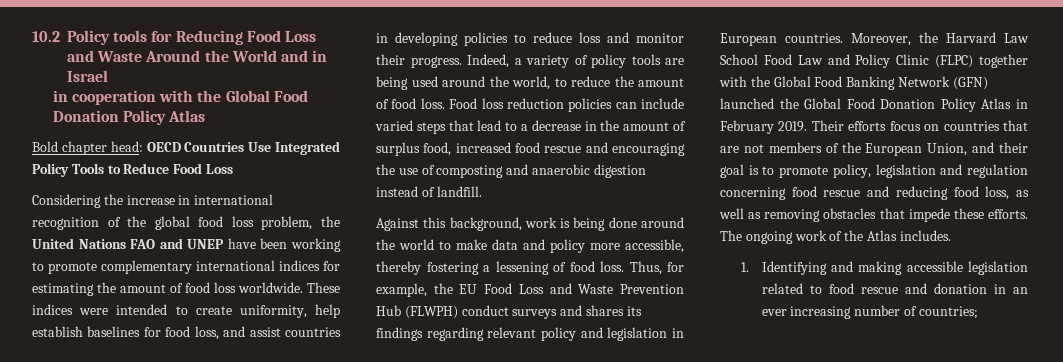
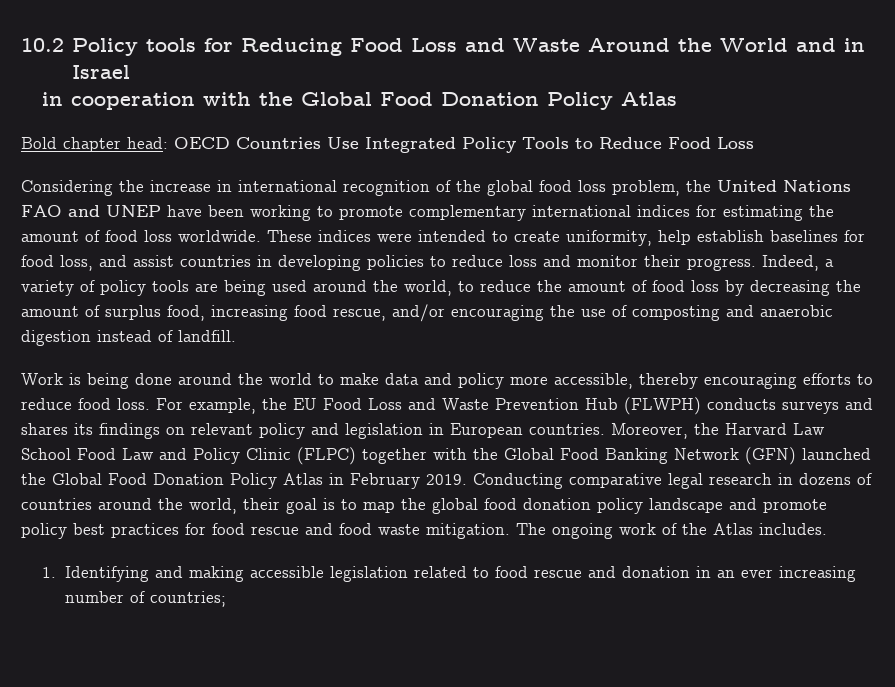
[420,98,684,112] [375,120,597,134] loss. Food loss reduction policies can include varied steps that lead to a decrease in -> [691,280,830,296] loss by decreasing
[455,142,608,153] increased food rescue and -> [211,304,445,322] increasing food rescue, and/or
[376,217,557,231] Against this background, work -> [21,373,63,385] Work
[426,261,684,275] fostering a lessening of food loss. Thus, for -> [704,373,873,389] [21,398,183,410] encouraging efforts to reduce food loss. For
[461,305,509,316] conduct -> [707,398,776,410] conducts
[426,327,484,341] regarding -> [166,427,185,435] on
[811,120,1028,131] [720,142,1028,156] [720,164,1028,178] [720,186,1029,200] [719,208,1028,222] Their efforts focus on countries that are not members of the European Union, and their goal is to promote policy, legislation and regulation concerning food rescue and reducing food loss, as well as removing obstacles that impede these efforts. -> [473,473,872,489] [21,498,827,514] [21,523,510,539] Conducting comparative legal research in dozens of countries around the world, their goal is to map the global food donation policy landscape and promote policy best practices for food rescue and food waste mitigation.

